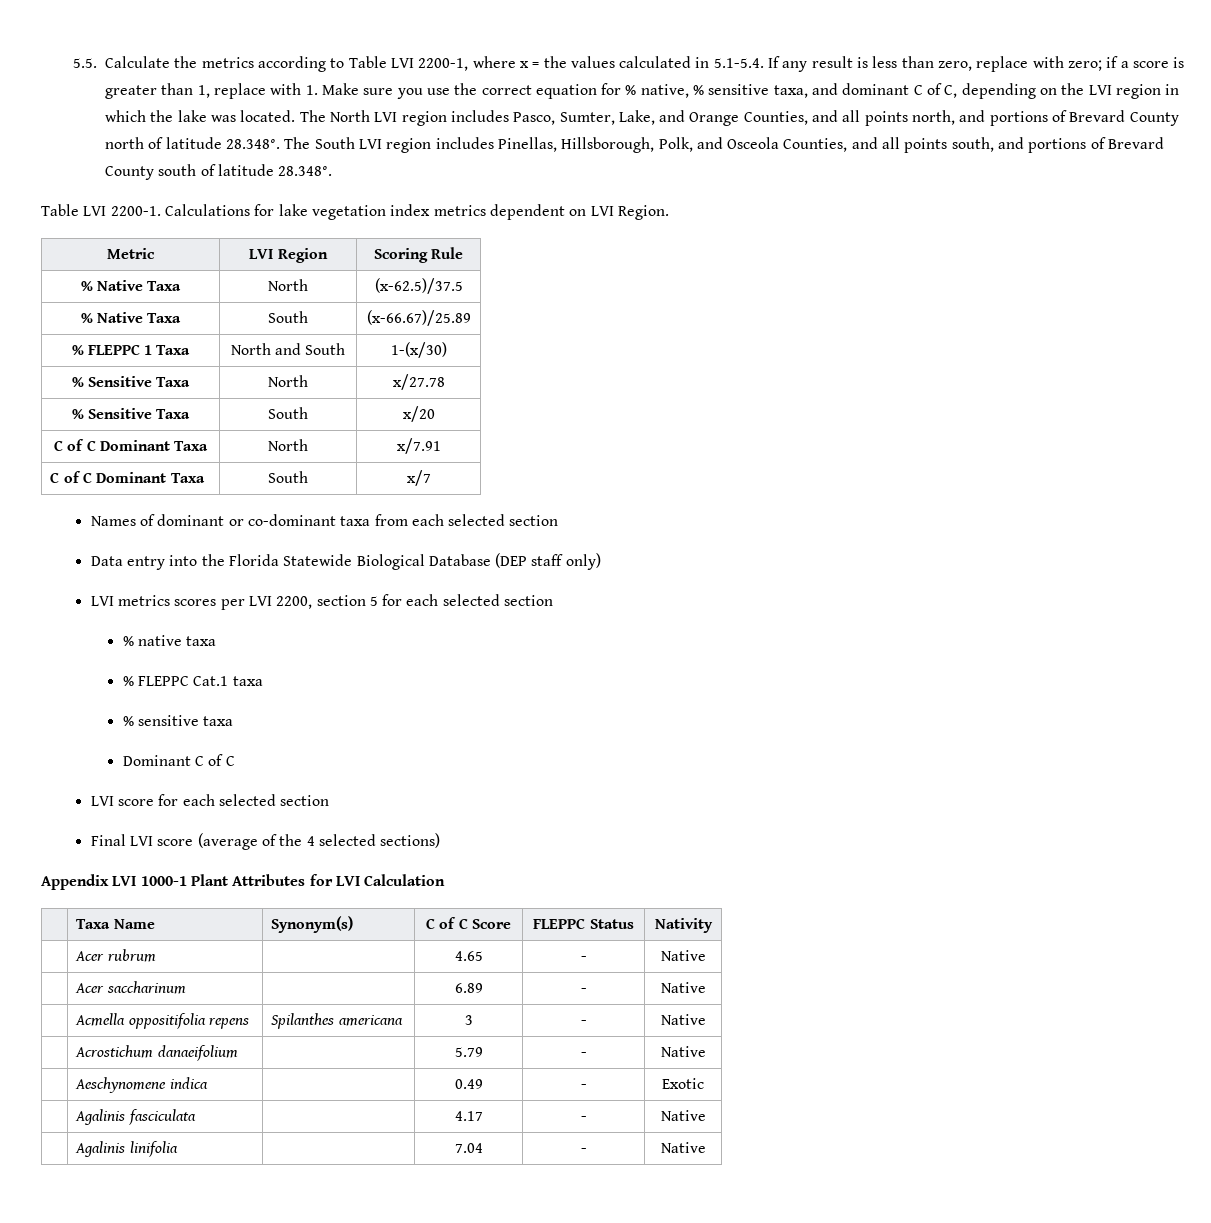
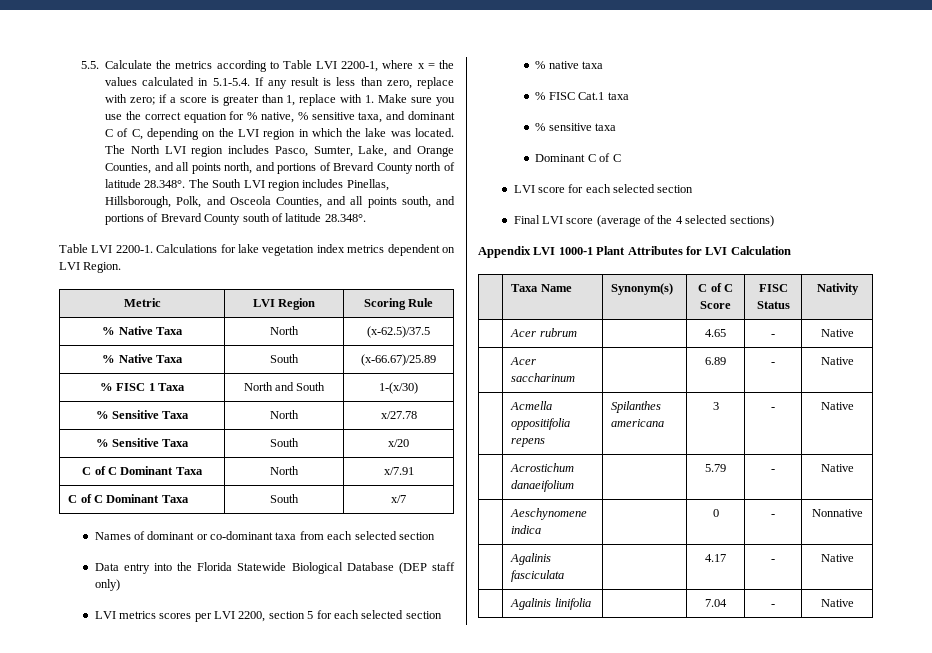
[87,344,140,355] FLEPPC -> [116,383,146,391] FISC
[137,676,189,686] FLEPPC -> [548,92,575,100] FISC
[533,918,586,929] FLEPPC -> [758,284,788,292] FISC
[454,1079,483,1089] [580,1084,587,1089] [662,1078,704,1089] 0.49 | - | Exotic -> [712,509,719,517] [771,514,775,517] [811,509,863,517] 0 | - | Nonnative

